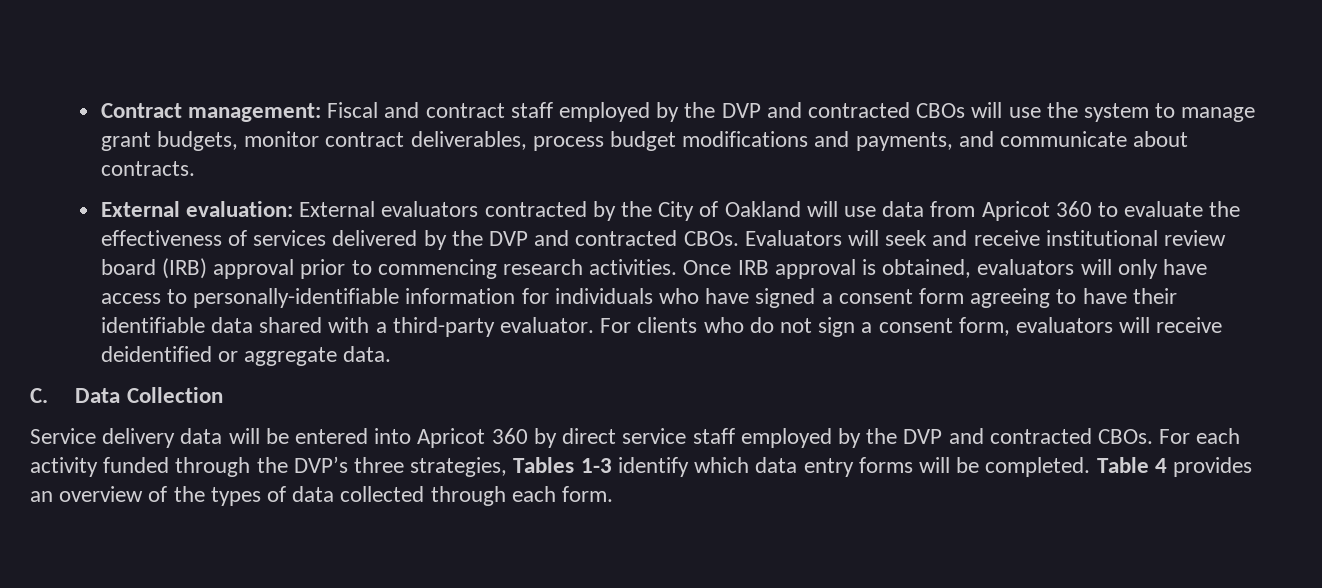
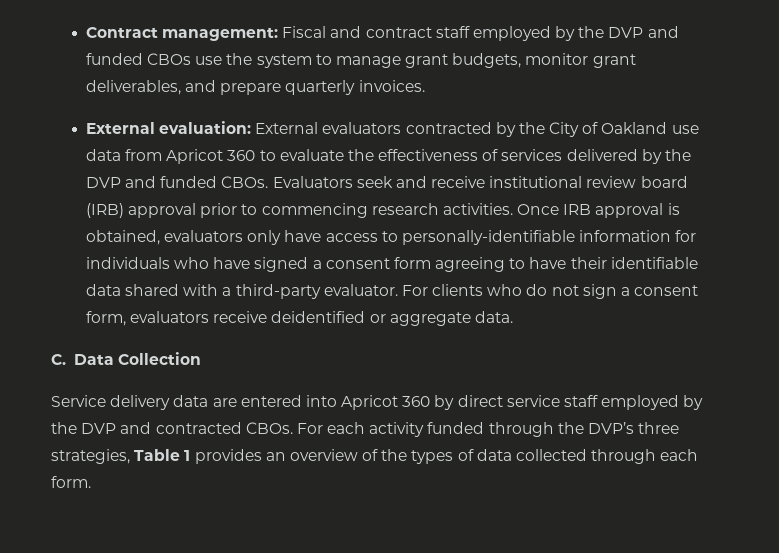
[807,102,1003,118] contracted CBOs will -> [85,53,191,65] funded CBOs
[325,131,1189,151] [100,161,195,176] contract deliverables, process budget modifications and payments, and communicate about contracts. -> [592,54,636,68] [85,80,425,95] grant deliverables, and prepare quarterly invoices.
[806,201,838,217] will -> (668, 128) none
[575,230,678,246] contracted -> [160,176,218,188] funded
[847,230,879,246] will -> (353, 182) none
[1080,259,1112,275] will -> (243, 236) none
[1119,317,1151,333] will -> (209, 317) none
[228,428,289,444] will be -> [212,398,237,407] are
[513,457,1167,477] Tables 1-3 identify which data entry forms will be completed. Table 4 -> [134,449,191,461] Table 1

